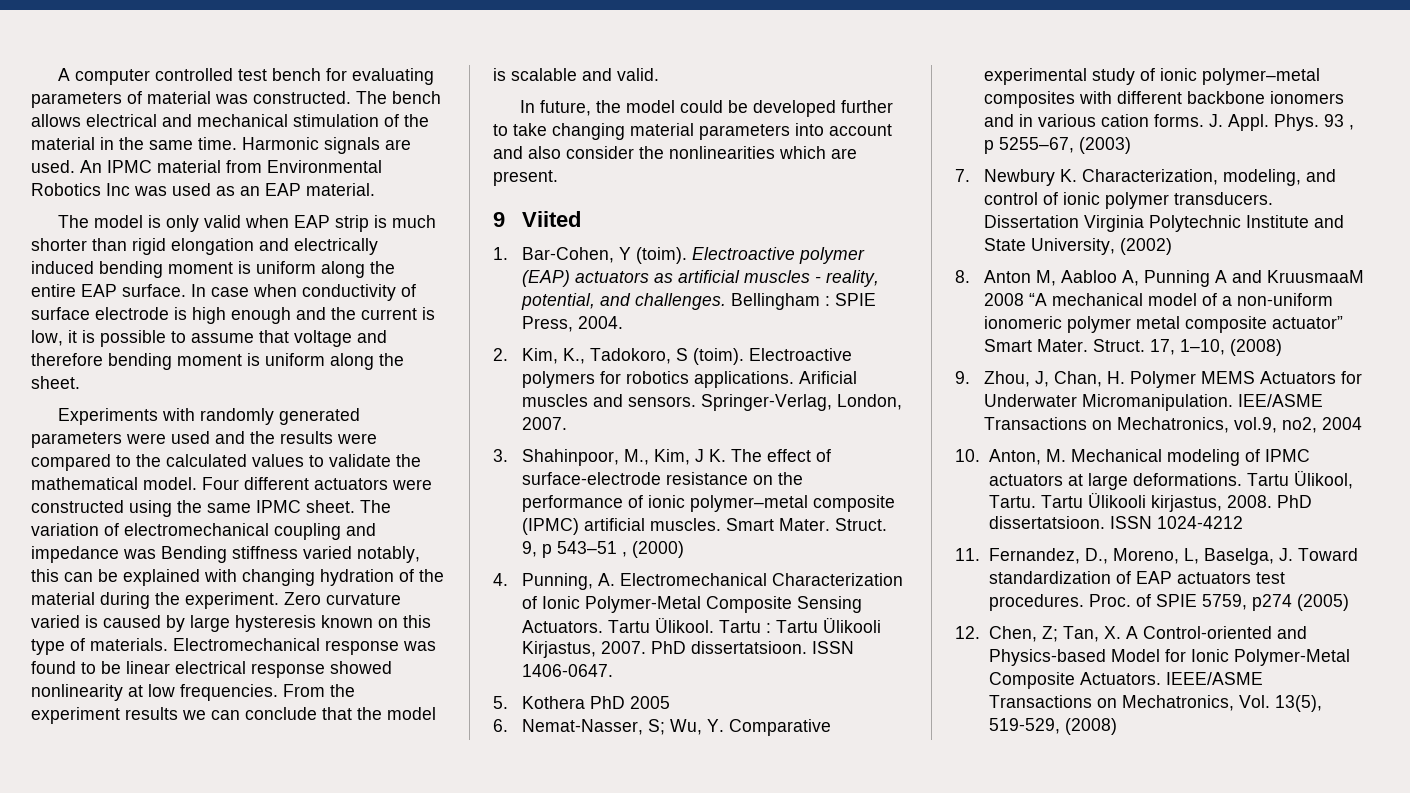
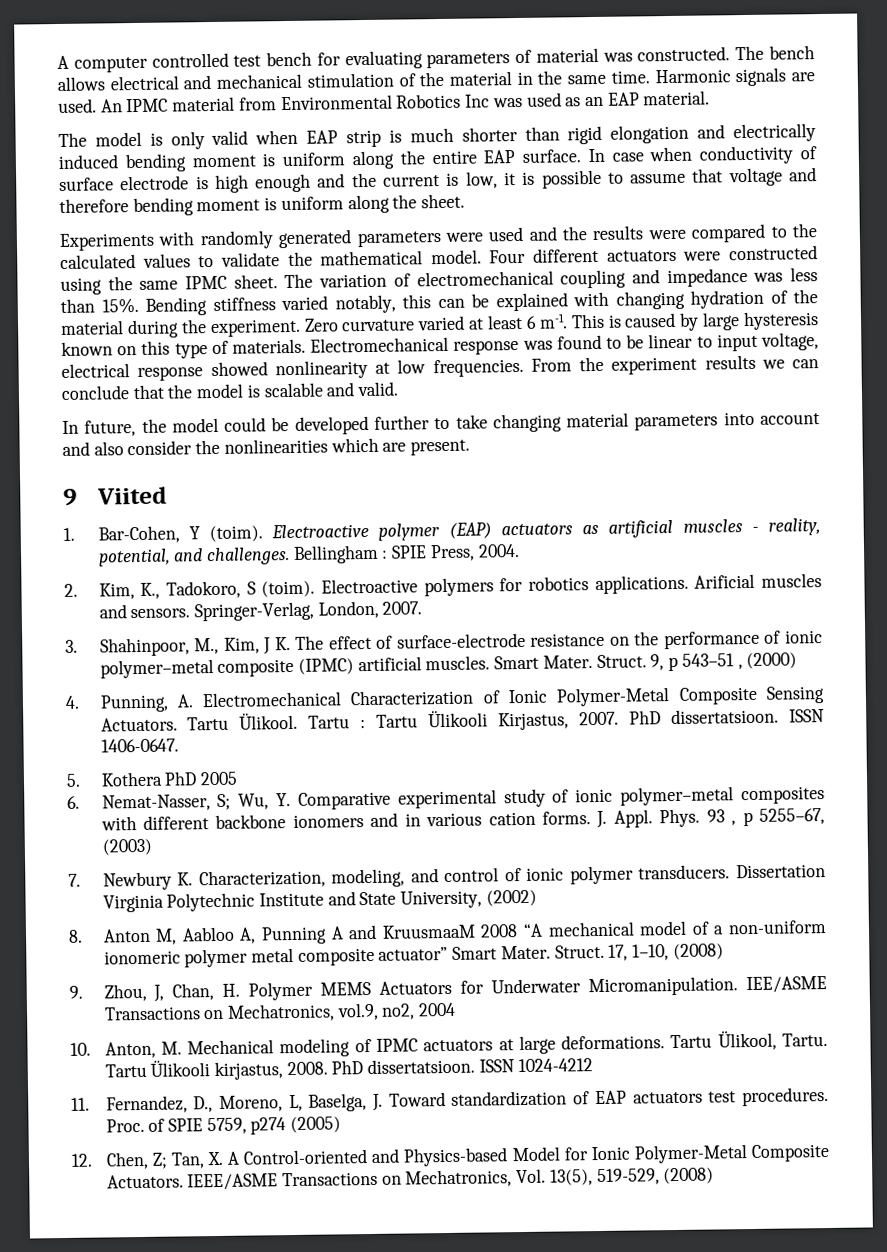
(156, 554) none -> [790,267,819,282] [60,297,139,314] less than 15%.
(80, 621) none -> [468,313,605,330] at least 6 m-1. This
(170, 667) none -> [696,332,820,352] to input voltage,

